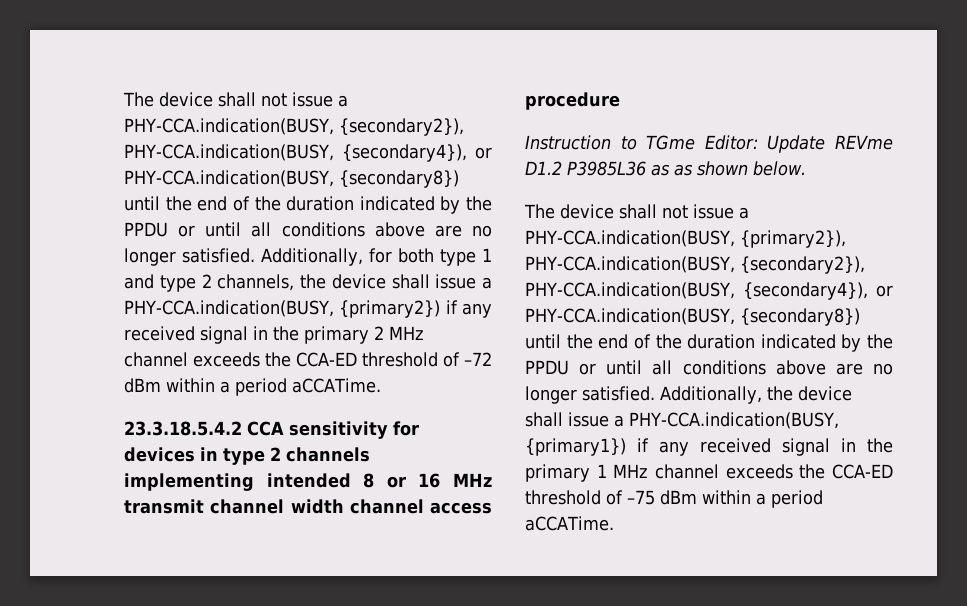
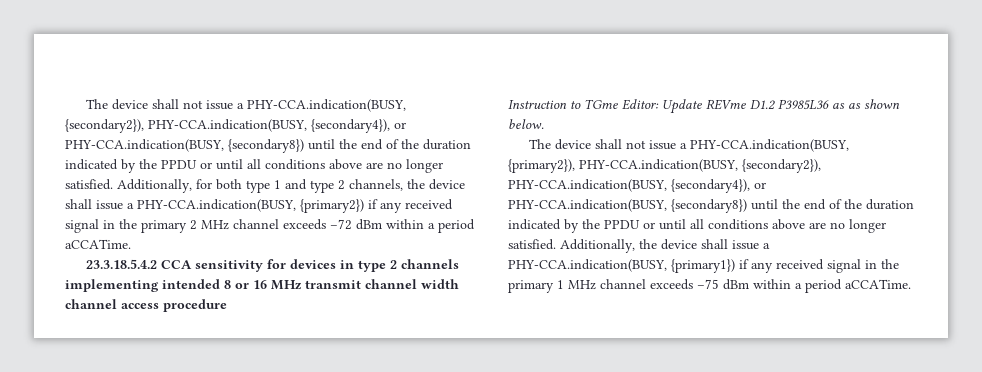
[265,352,460,367] the CCA-ED threshold of -> (326, 224) none
[799,464,893,479] [525,490,623,505] the CCA-ED threshold of -> (693, 284) none

